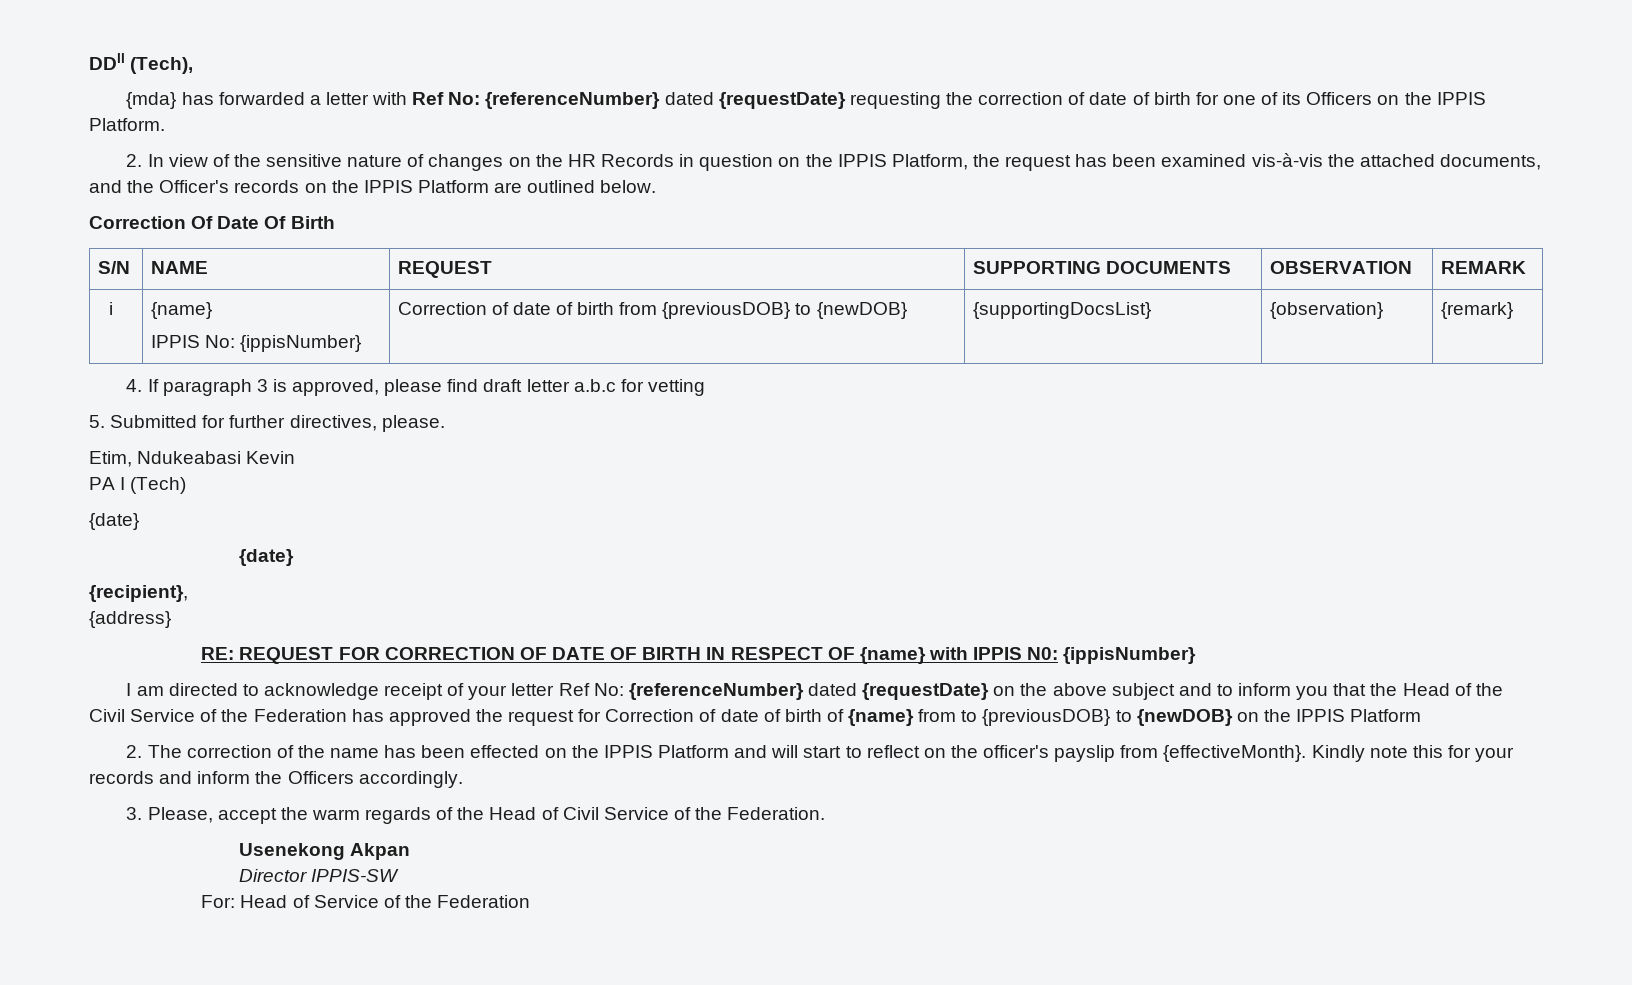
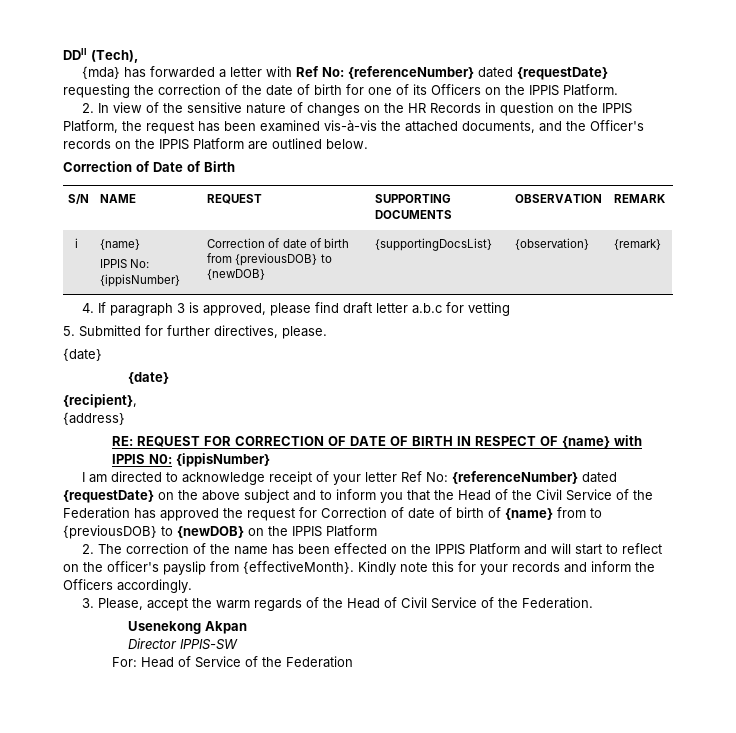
(1086, 98) none -> [242,85,262,95] the
[191,216,287,229] Of Date Of -> [136,161,201,172] of Date of
[89,451,296,467] [89,477,187,494] // Etim, Ndukeabasi Kevin // PA I (Tech) -> (327, 332) none

